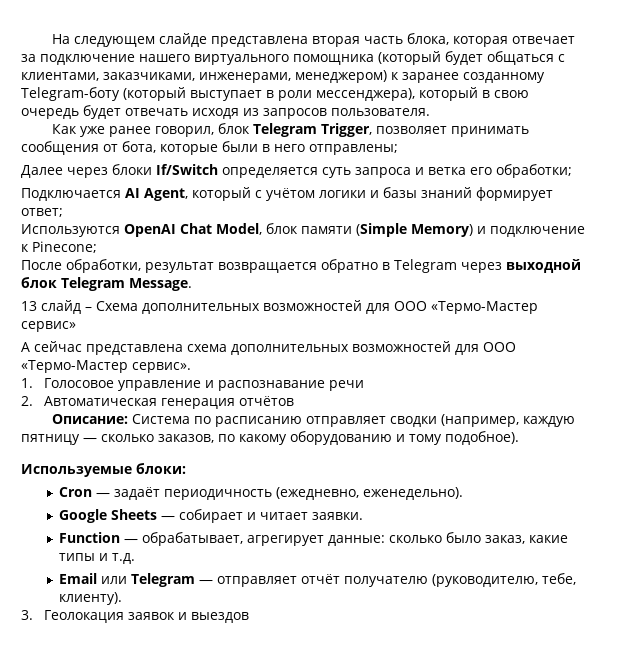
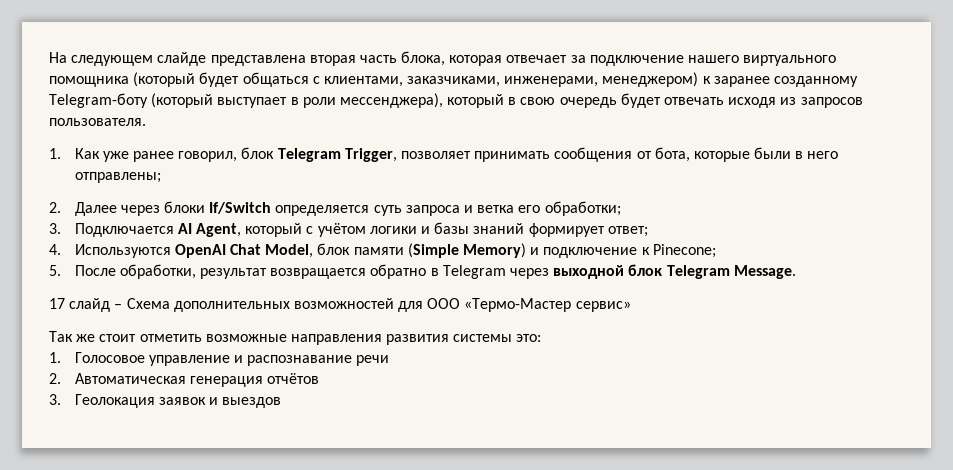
(430, 112) none -> [49,148,61,159] 1.
(398, 149) none -> [49,202,61,213] 2.
(572, 171) none -> [49,223,61,234] 3.
(63, 212) none -> [49,244,61,255] 4.
(97, 247) none -> [49,265,61,276] 5.
[21,301,37,311] 13 -> [49,298,65,309] 17
[21,341,516,355] [21,360,191,373] А сейчас представлена схема дополнительных возможностей для ООО «Термо-Мастер сервис». -> [49,331,542,345] Так же стоит отметить возможные направления развития системы это:
[51,414,575,427] [21,431,519,445] [21,463,186,477] [59,487,464,500] [59,509,364,523] [59,532,569,546] [59,553,136,564] [59,573,577,587] [59,592,123,605] // Описание: Система по расписанию отправляет сводки (например, каждую пятницу — сколько заказов, по какому оборудованию и тому подобное). // Используемые блоки: // Cron — задаёт периодичность (ежедневно, еженедельно). // Google Sheets — собирает и читает заявки. // Function — обрабатывает, агрегирует данные: сколько было заказ, какие типы и т.д. // Email или Telegram — отправляет отчёт получателю (руководителю, тебе, клиенту). -> (320, 378) none

